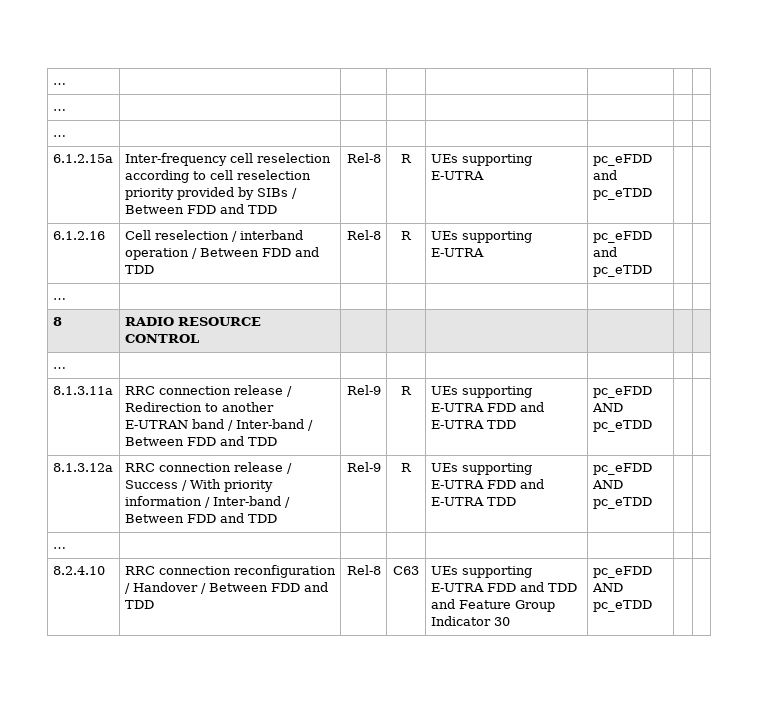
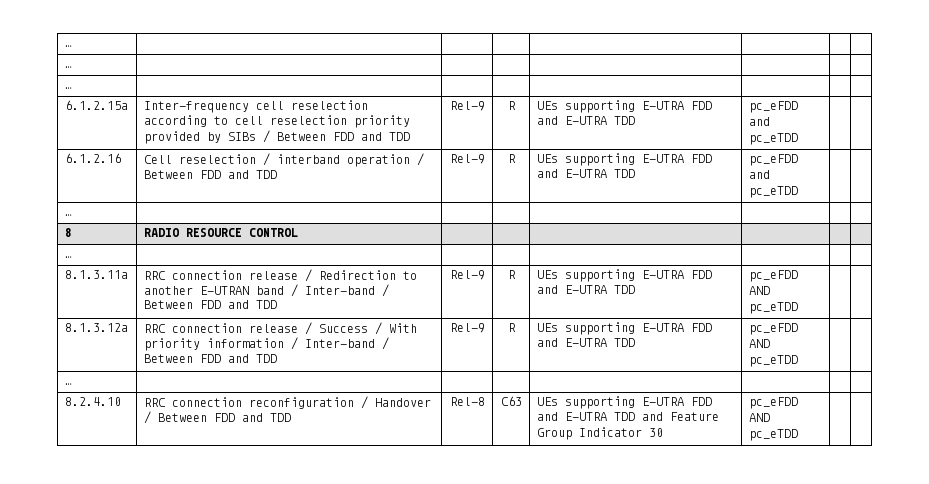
[346,153,381,163] [401,154,412,163] [430,154,532,166] [430,171,484,180] Rel-8 | R | UEs supporting E-UTRA -> [449,101,485,111] [507,101,516,110] [536,100,712,113] [536,116,635,125] Rel-9 | R | UEs supporting E-UTRA FDD and E-UTRA TDD
[346,230,381,240] [401,231,412,240] [430,231,532,243] [430,248,484,257] Rel-8 | R | UEs supporting E-UTRA -> [449,154,485,164] [507,154,516,163] [536,153,712,166] [536,169,635,178] Rel-9 | R | UEs supporting E-UTRA FDD and E-UTRA TDD
(544, 587) none -> [564,412,607,421] E-UTRA

